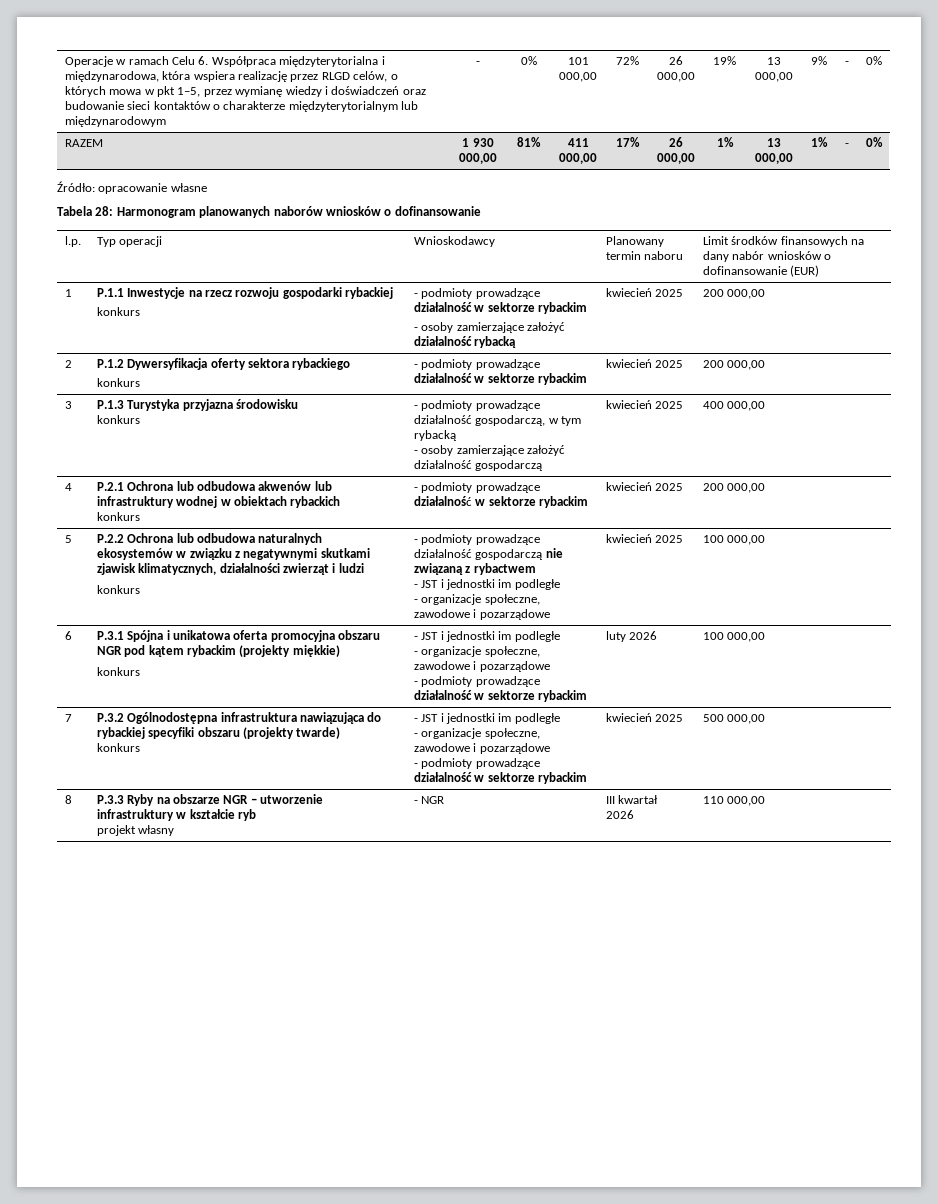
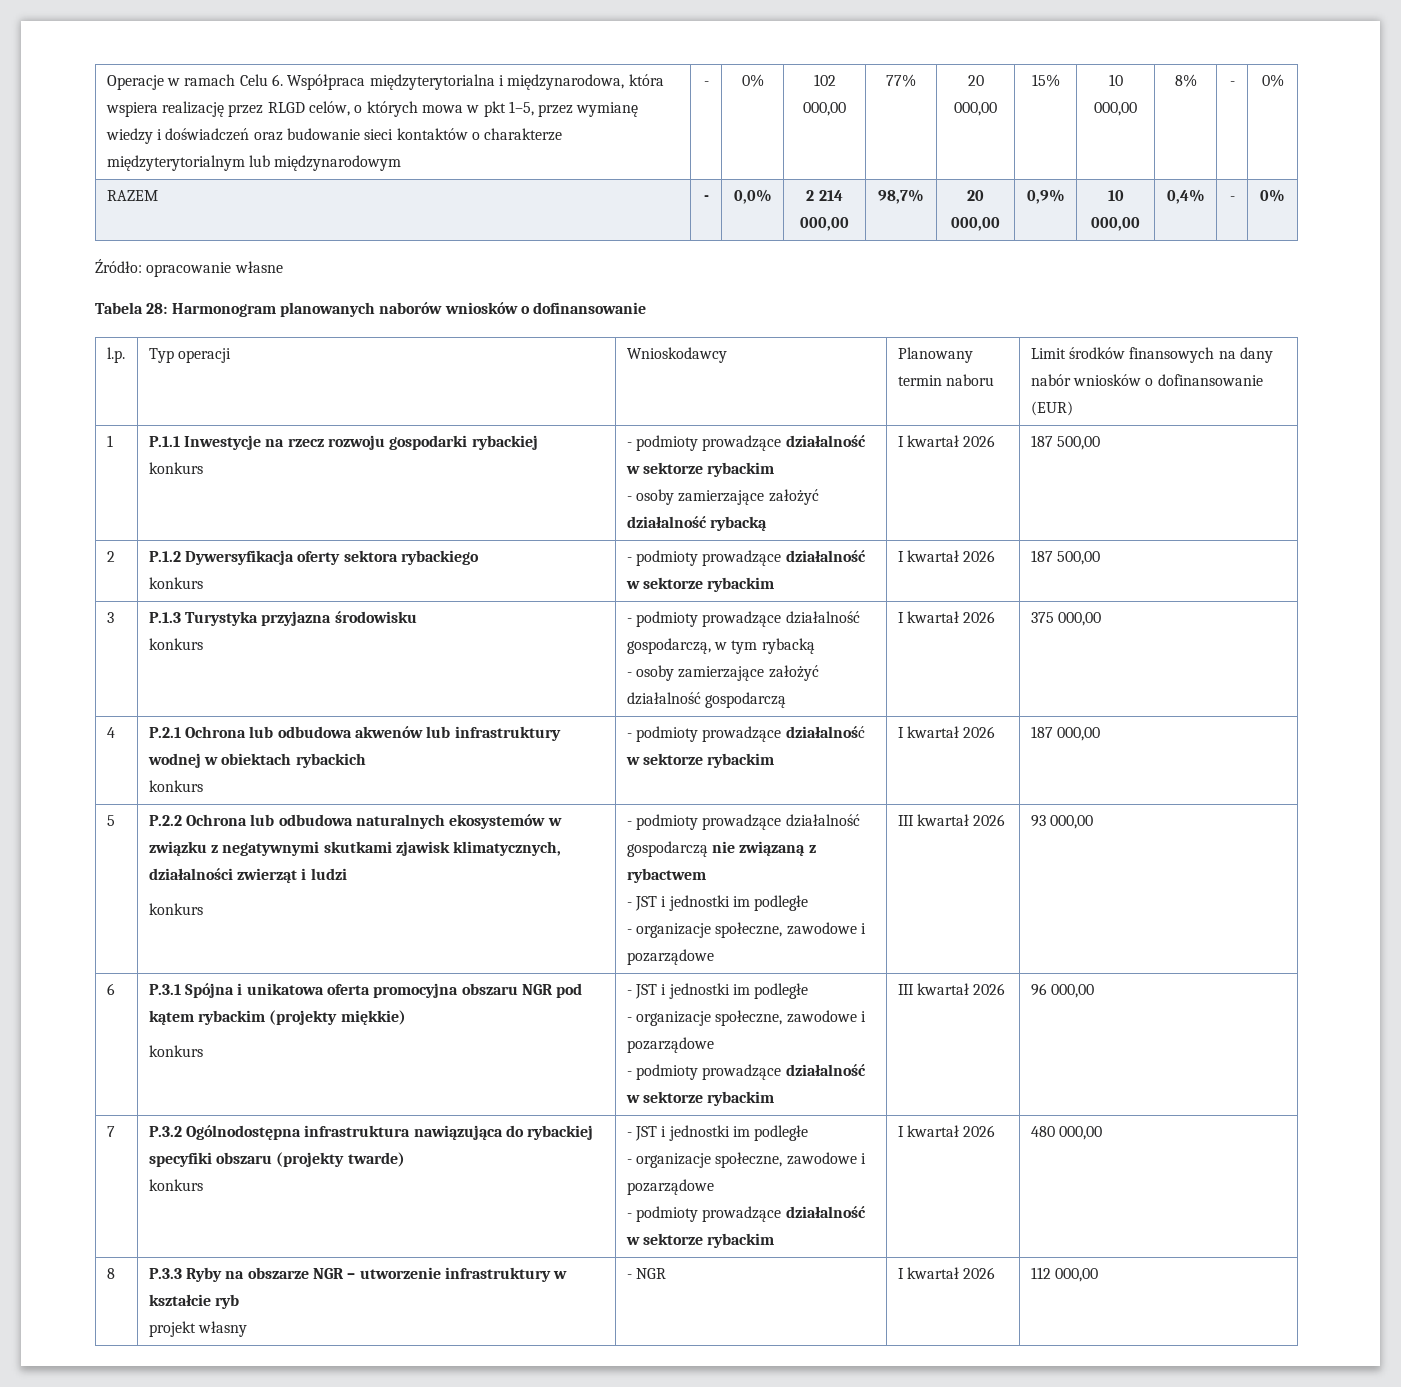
[567,57,589,65] [559,72,597,82] [615,56,639,65] [668,56,683,65] [656,72,695,82] [713,56,736,65] [766,57,781,65] [754,72,793,82] [811,56,827,65] 101 000,00 | 72% | 26 000,00 | 19% | 13 000,00 | 9% -> [813,74,836,86] [803,102,846,116] [886,74,916,87] [967,75,984,86] [954,102,997,116] [1031,74,1060,87] [1108,74,1123,86] [1094,102,1137,116] [1174,74,1197,87] 102 000,00 | 77% | 20 000,00 | 15% | 10 000,00 | 8%
[462,138,494,147] [459,153,497,164] [517,137,541,147] [567,138,589,147] [559,153,597,164] [615,137,640,147] [668,137,683,147] [656,153,695,164] [716,137,734,147] [766,138,781,147] [754,153,793,164] [811,137,828,147] 1 930 000,00 | 81% | 411 000,00 | 17% | 26 000,00 | 1% | 13 000,00 | 1% -> [703,195,709,201] [733,189,772,204] [806,190,843,201] [800,217,849,231] [878,189,924,204] [967,190,984,201] [951,217,1000,231] [1026,189,1065,204] [1107,190,1124,201] [1091,217,1140,231] [1166,189,1205,204] - | 0,0% | 2 214 000,00 | 98,7% | 20 000,00 | 0,9% | 10 000,00 | 0,4%
[605,288,684,297] [702,289,766,299] kwiecień 2025 | 200 000,00 -> [897,435,996,447] [1030,435,1100,450] I kwartał 2026 | 187 500,00
[605,359,684,368] [702,360,766,370] kwiecień 2025 | 200 000,00 -> [897,550,996,562] [1030,550,1100,565] I kwartał 2026 | 187 500,00
[605,400,684,409] [702,401,724,409] kwiecień 2025 | 400 -> [897,611,996,623] [1030,612,1054,623] I kwartał 2026 | 375
[605,482,684,491] [702,483,724,491] kwiecień 2025 | 200 -> [897,726,996,738] [1030,726,1053,738] I kwartał 2026 | 187
[605,534,684,543] [702,535,724,543] kwiecień 2025 | 100 -> [897,814,1006,826] [1030,815,1046,827] III kwartał 2026 | 93
[605,631,658,642] [702,632,724,640] luty 2026 | 100 -> [897,983,1006,995] [1030,983,1047,996] III kwartał 2026 | 96
[605,713,684,722] [702,714,724,722] kwiecień 2025 | 500 -> [897,1125,996,1137] [1030,1126,1055,1137] I kwartał 2026 | 480
[605,795,659,804] [605,810,634,819] [702,796,724,804] III kwartał 2026 | 110 -> [897,1267,996,1279] [1030,1267,1051,1279] I kwartał 2026 | 112

